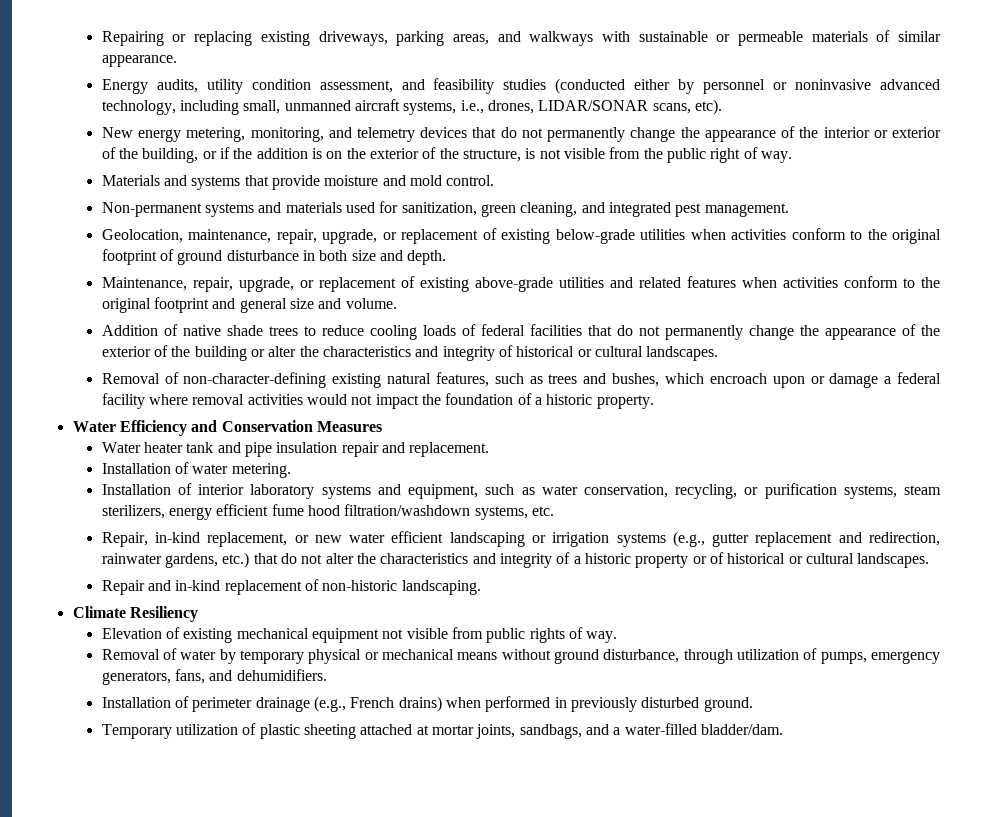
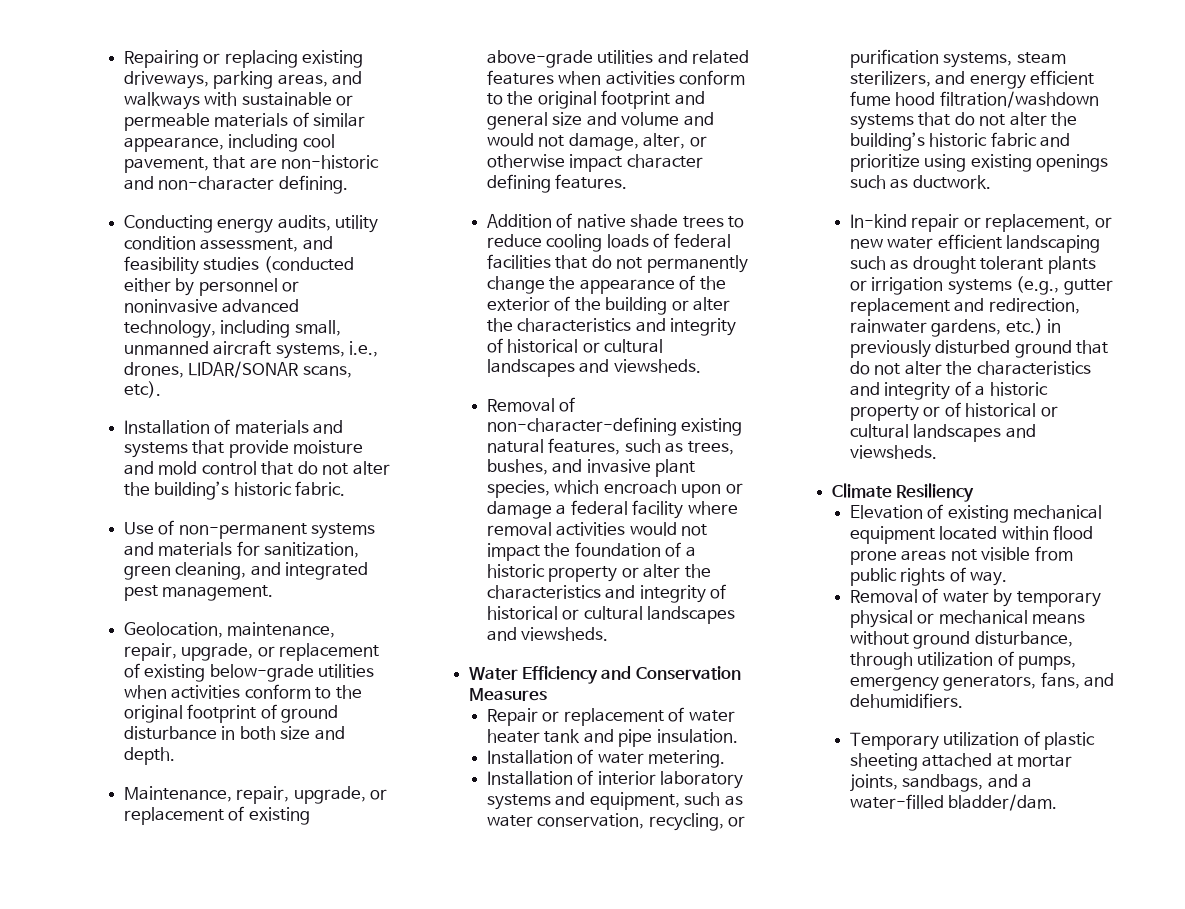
[101,55,177,67] [101,79,148,94] appearance. // Energy -> [123,134,335,152] [123,155,380,173] [123,175,348,194] [123,215,274,233] appearance, including cool pavement, that are non-historic and non-character defining. // Conducting energy
[101,126,941,142] [101,147,792,163] [101,175,160,186] New energy metering, monitoring, and telemetry devices that do not permanently change the appearance of the interior or exterior of the building, or if the addition is on the exterior of the structure, is not visible from the public right of way. // Materials -> [123,419,309,434] Installation of materials
[446,175,495,186] [101,202,202,217] control. // Non-permanent -> [201,461,390,475] [123,481,346,500] [123,520,307,539] control that do not alter the building’s historic fabric. // Use of non-permanent
[346,202,376,213] used -> (233, 549) none
[345,298,397,309] volume. -> [621,112,714,126] [486,133,707,151] [486,154,703,172] [486,174,628,193] volume and would not damage, alter, or otherwise impact character defining features.
[646,346,719,361] landscapes. -> [486,359,701,377] landscapes and viewsheds.
[548,373,660,387] trees and bushes, -> [687,441,734,455] [486,459,696,477] [486,480,550,498] trees, bushes, and invasive plant species,
[596,395,654,409] property. -> [548,564,711,582] [486,584,727,603] [486,606,736,624] [486,627,609,641] property or alter the characteristics and integrity of historical or cultural landscapes and viewsheds.
[101,442,490,457] Water heater tank and pipe insulation repair and replacement. -> [486,707,735,726] [486,729,738,747] Repair or replacement of water heater tank and pipe insulation.
(165, 512) none -> [935,71,966,85] and
[474,506,555,520] [101,532,201,547] systems, etc. // Repair, in-kind -> [849,112,1078,130] [849,132,1071,151] [849,154,1109,172] [849,175,991,189] [849,214,981,232] systems that do not alter the building’s historic fabric and prioritize using existing openings such as ductwork. // In-kind repair or
(525, 539) none -> [849,256,1096,274] such as drought tolerant plants
(250, 560) none -> [1047,319,1062,333] [849,340,1072,358] in previously disturbed ground
[857,553,930,568] [101,579,481,595] landscapes. // Repair and in-kind replacement of non-historic landscaping. -> [913,424,1036,442] [849,445,937,459] landscapes and viewsheds.
(380, 635) none -> [939,525,1094,540] [849,550,947,565] located within flood prone areas
[101,696,753,712] // Installation of perimeter drainage (e.g., French drains) when performed in previously disturbed ground. -> (963, 700) none

